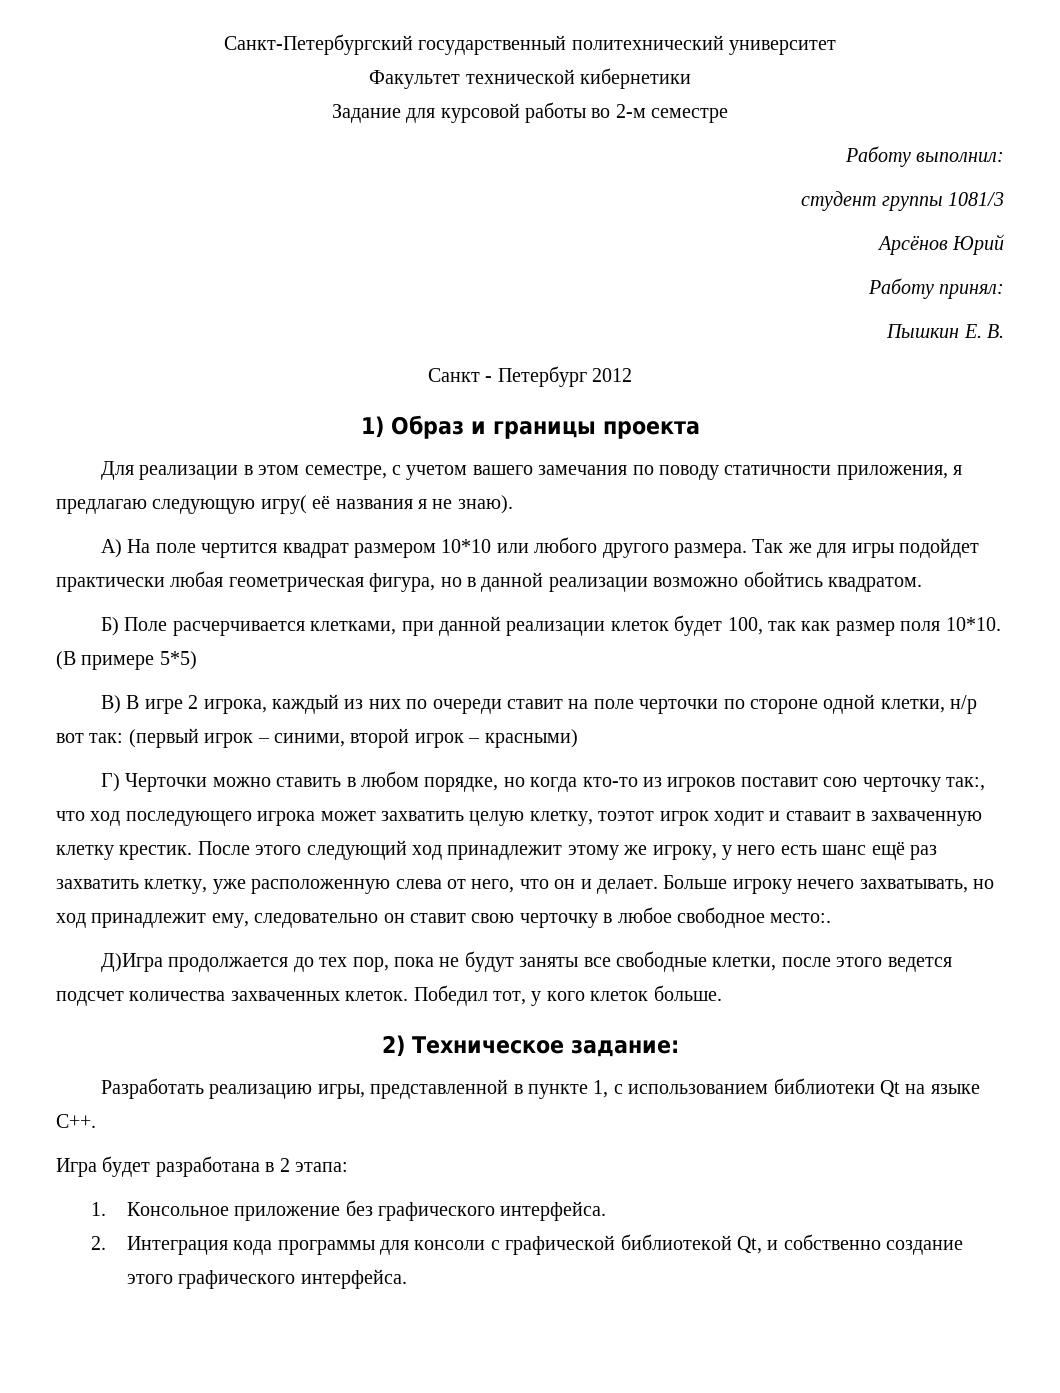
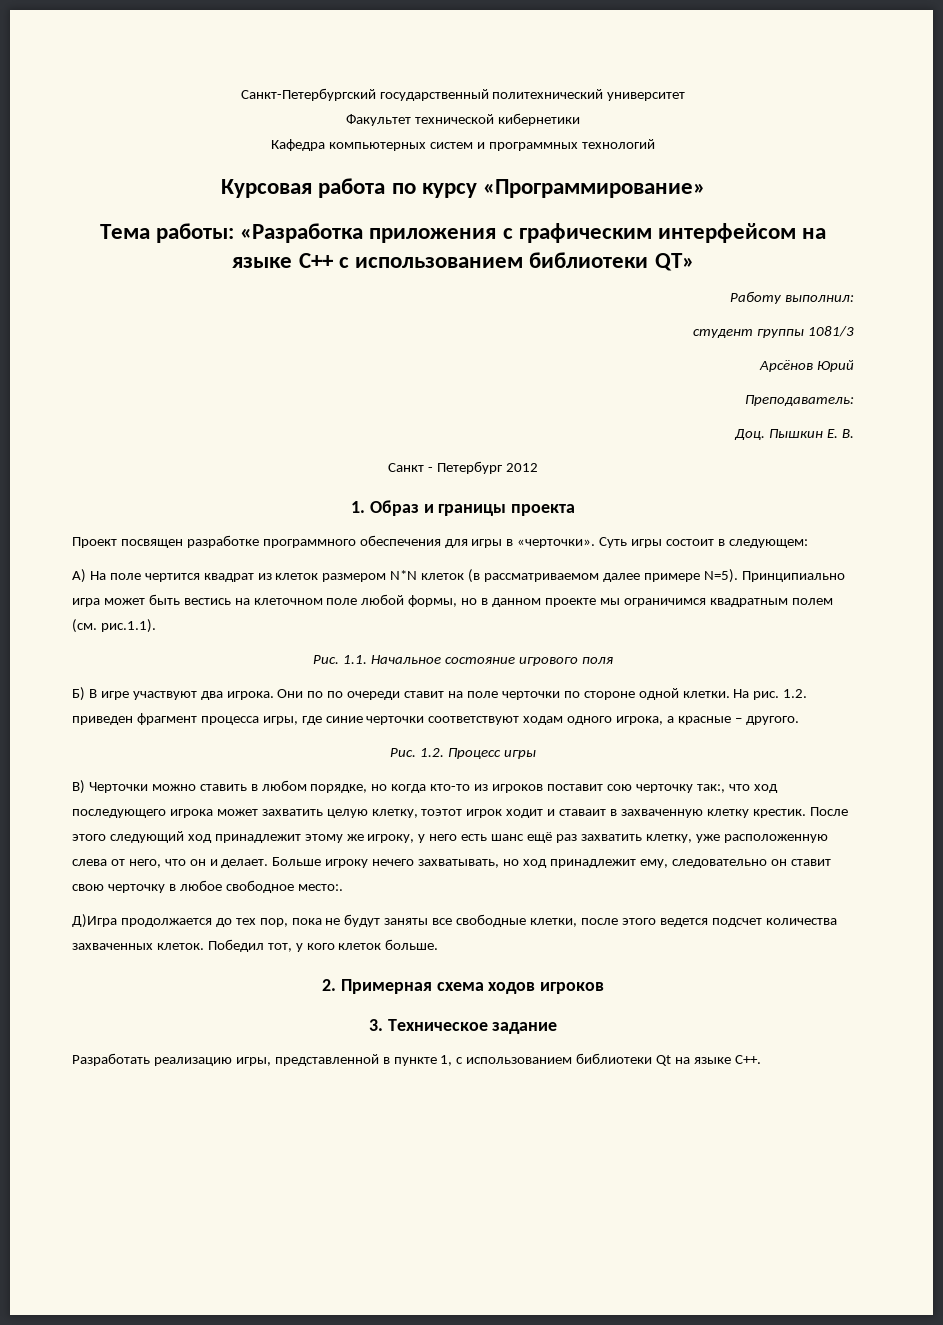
[331,102,729,123] Задание для курсовой работы во 2-м семестре -> [271,139,655,151] [221,178,705,198] [99,223,827,243] [232,252,694,271] Кафедра компьютерных систем и программных технологий // Курсовая работа по курсу «Программирование» // Тема работы: «Разработка приложения с графическим интерфейсом на языке C++ с использованием библиотеки QT»
[867,278,1004,299] Работу принял: // -> [745,395,854,406] [734,429,766,440] Преподаватель: // Доц.
[360,416,384,438] 1) -> [350,501,365,513] 1.
[100,461,963,480] [56,495,513,514] Для реализации в этом семестре, с учетом вашего замечания по поводу статичности приложения, я предлагаю следующую игру( её названия я не знаю). -> [72,535,808,548] Проект посвящен разработке программного обеспечения для игры в «черточки». Суть игры состоит в следующем:
[353,537,979,558] [56,571,922,592] [100,615,1001,636] [56,651,197,670] [100,694,401,714] размером 10*10 или любого другого размера. Так же для игры подойдет практически любая геометрическая фигура, но в данной реализации возможно обойтись квадратом. // Б) Поле расчерчивается клетками, при данной реализации клеток будет 100, так как размер поля 10*10. (В примере 5*5) // В) В игре 2 игрока, каждый из них -> [257,569,845,583] [72,594,833,607] [72,619,156,633] [313,655,613,666] [72,687,324,701] из клеток размером N*N клеток (в рассматриваемом далее примере N=5). Принципиально игра может быть вестись на клеточном поле любой формы, но в данном проекте мы ограничимся квадратным полем (см. рис.1.1). // Рис. 1.1. Начальное состояние игрового поля // Б) В игре участвуют два игрока. Они по
[880,695,978,714] [56,728,578,748] [100,773,120,792] клетки, н/р вот так: (первый игрок – синими, второй игрок – красными) // Г) -> [682,689,808,700] [72,713,799,725] [390,748,536,759] [72,780,85,794] клетки. На рис. 1.2. приведен фрагмент процесса игры, где синие черточки соответствуют ходам одного игрока, а красные – другого. // Рис. 1.2. Процесс игры // В)
[381,1035,679,1057] 2) Техническое задание: -> [321,979,605,994] [368,1019,558,1034] 2. Примерная схема ходов игроков // 3. Техническое задание
[56,1156,348,1177] [91,1200,607,1221] [91,1234,964,1255] [126,1269,407,1289] // Игра будет разработана в 2 этапа: // 1. Консольное приложение без графического интерфейса. // 2. Интеграция кода программы для консоли с графической библиотекой Qt, и собственно создание этого графического интерфейса. -> (761, 1059) none

